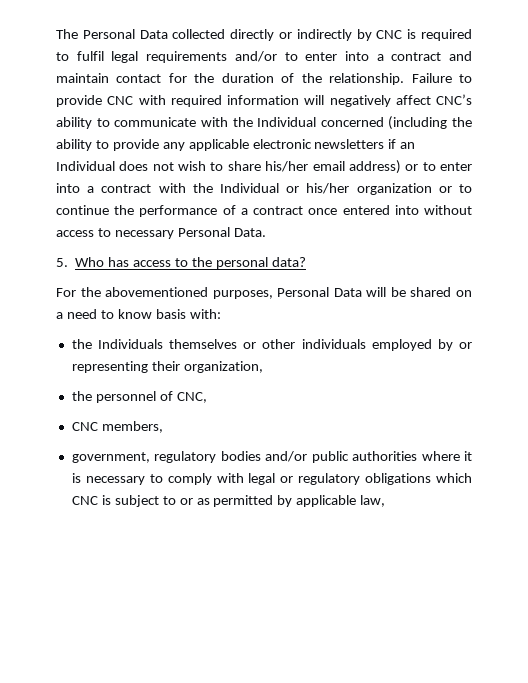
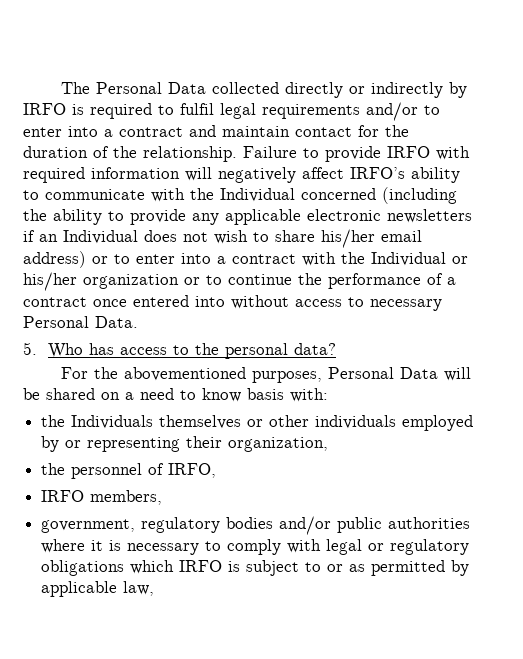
[376,30,403,39] CNC -> [23,103,66,115] IRFO
[107,96,134,105] CNC -> [387,146,430,158] IRFO
[436,94,472,105] CNC’s -> [350,167,405,179] IRFO’s
[176,392,207,403] [71,422,98,431] CNC, // CNC -> [168,463,217,478] [41,490,85,502] IRFO, // IRFO
[71,496,98,505] CNC -> [179,560,223,572] IRFO

